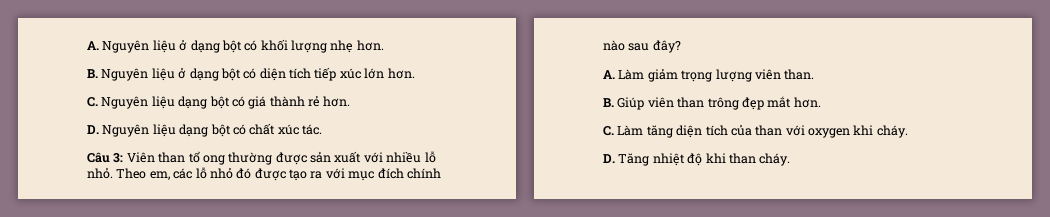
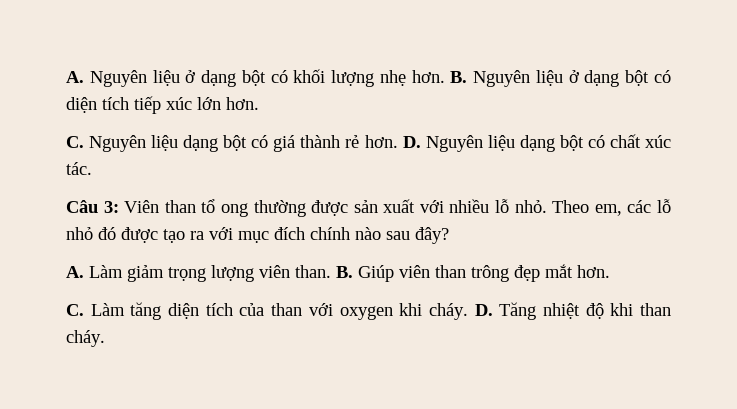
(384, 45) // -> (445, 76) none
(351, 101) // -> (398, 141) none
(815, 74) // -> (331, 271) none
(908, 131) // -> (468, 311) none

